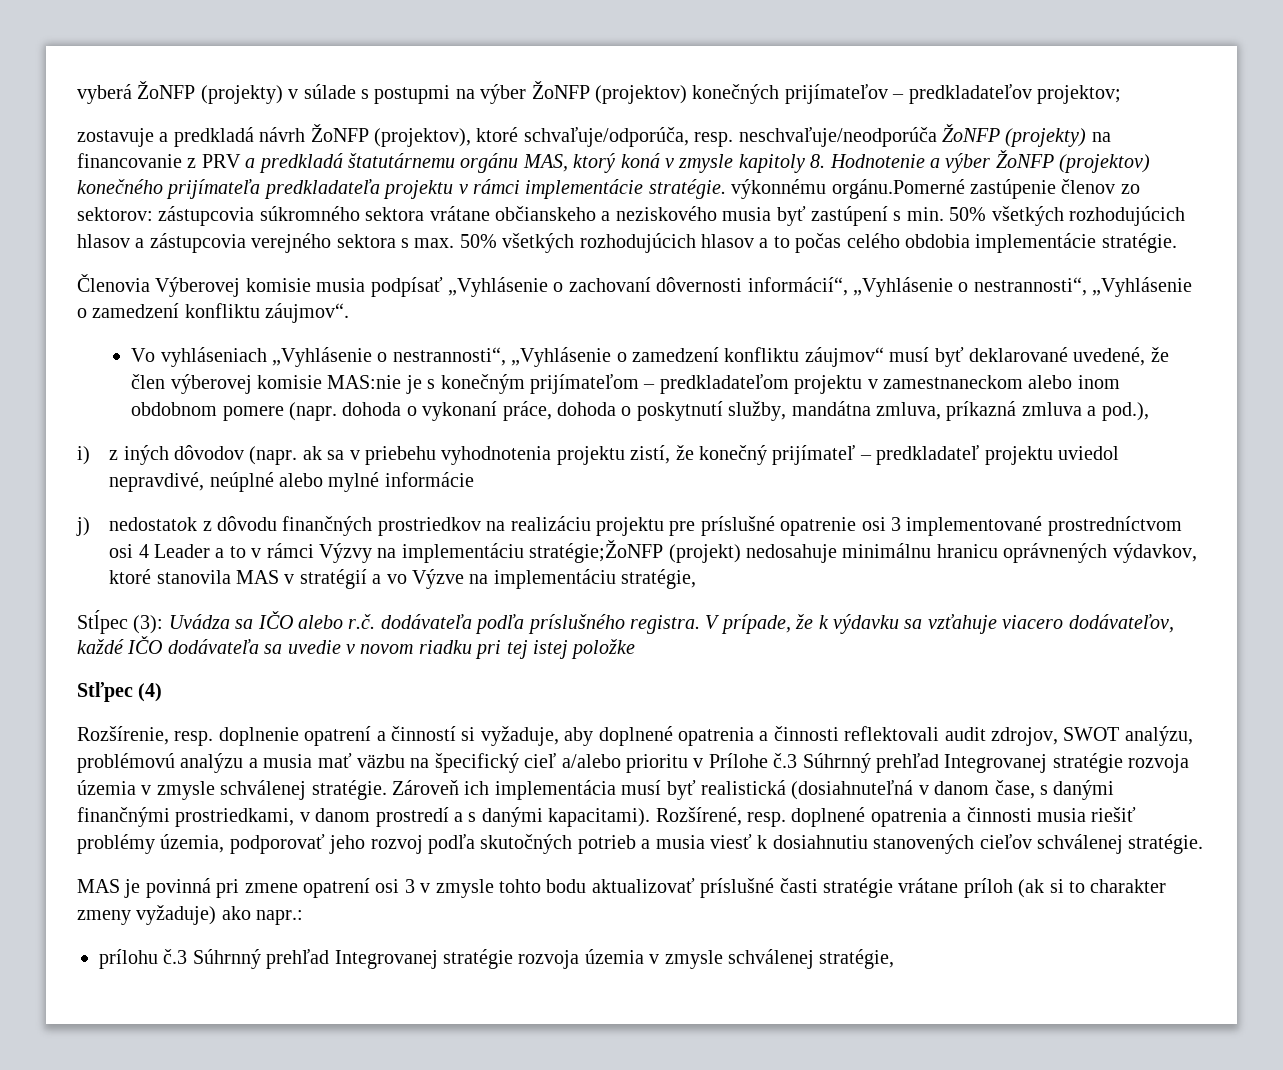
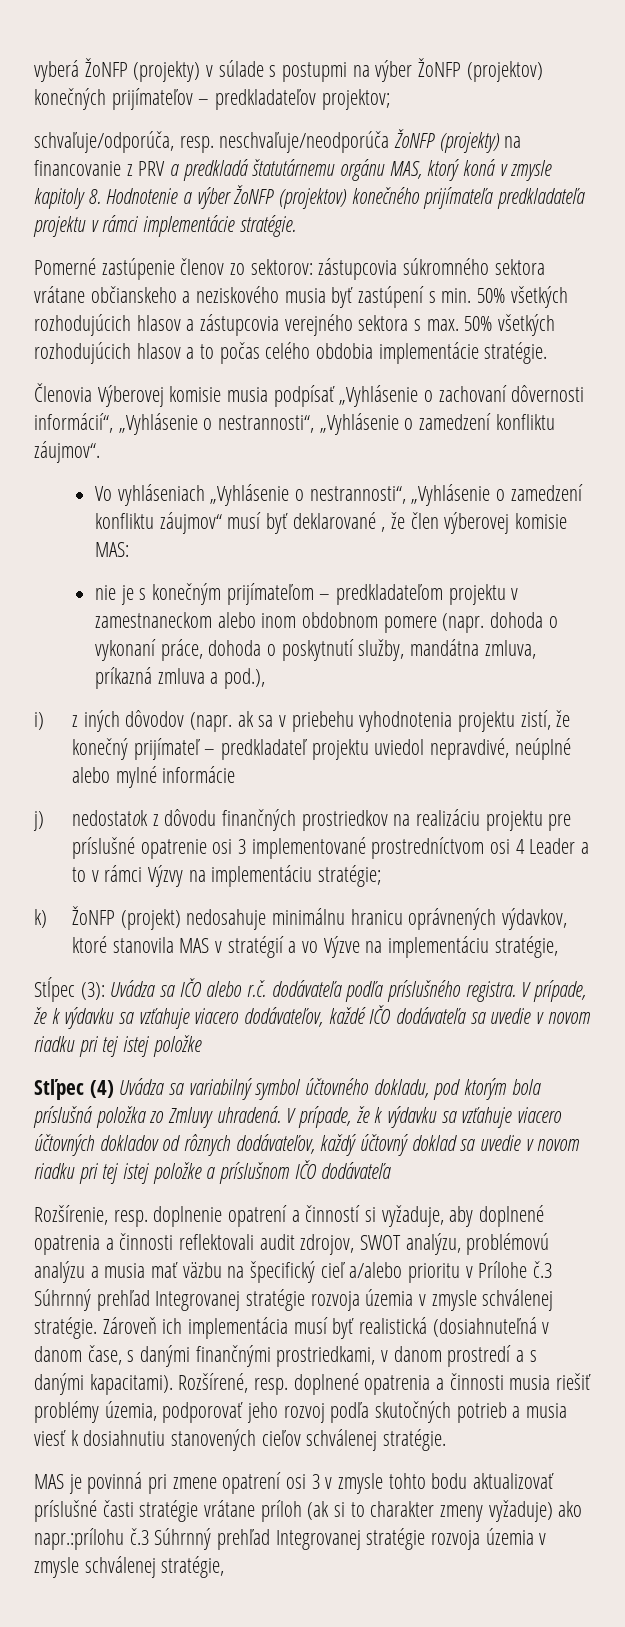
[77,124,519,147] zostavuje a predkladá návrh ŽoNFP (projektov), ktoré -> (390, 99) none
[731,179,965,199] výkonnému orgánu.Pomerné -> [34,258,96,275] // Pomerné
[1073,347,1146,366] uvedené, -> [381,527,386,532] ,
[327,375,402,389] MAS:nie -> [94,542,129,557] [94,585,116,600] MAS: // nie
[529,540,664,563] stratégie;ŽoNFP -> [317,865,381,887] [34,906,115,928] stratégie; // k) ŽoNFP
(163, 692) none -> [119,1078,541,1100] [33,1106,563,1128] [34,1134,580,1156] [34,1160,392,1184] Uvádza sa variabilný symbol účtovného dokladu, pod ktorým bola príslušná položka zo Zmluvy uhradená. V prípade, že k výdavku sa vzťahuje viacero účtovných dokladov od rôznych dodávateľov, každý účtovný doklad sa uvedie v novom riadku pri tej istej položke a príslušnom IČO dodávateľa
[256,910,304,925] [99,949,158,969] napr.: // prílohu -> [34,1528,124,1550] napr.:prílohu

